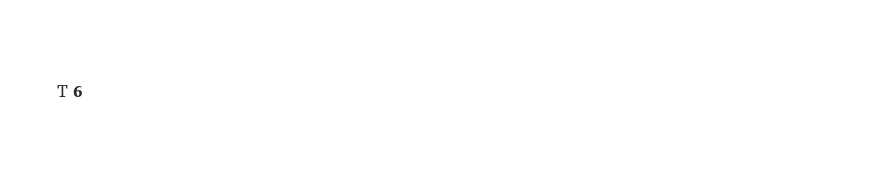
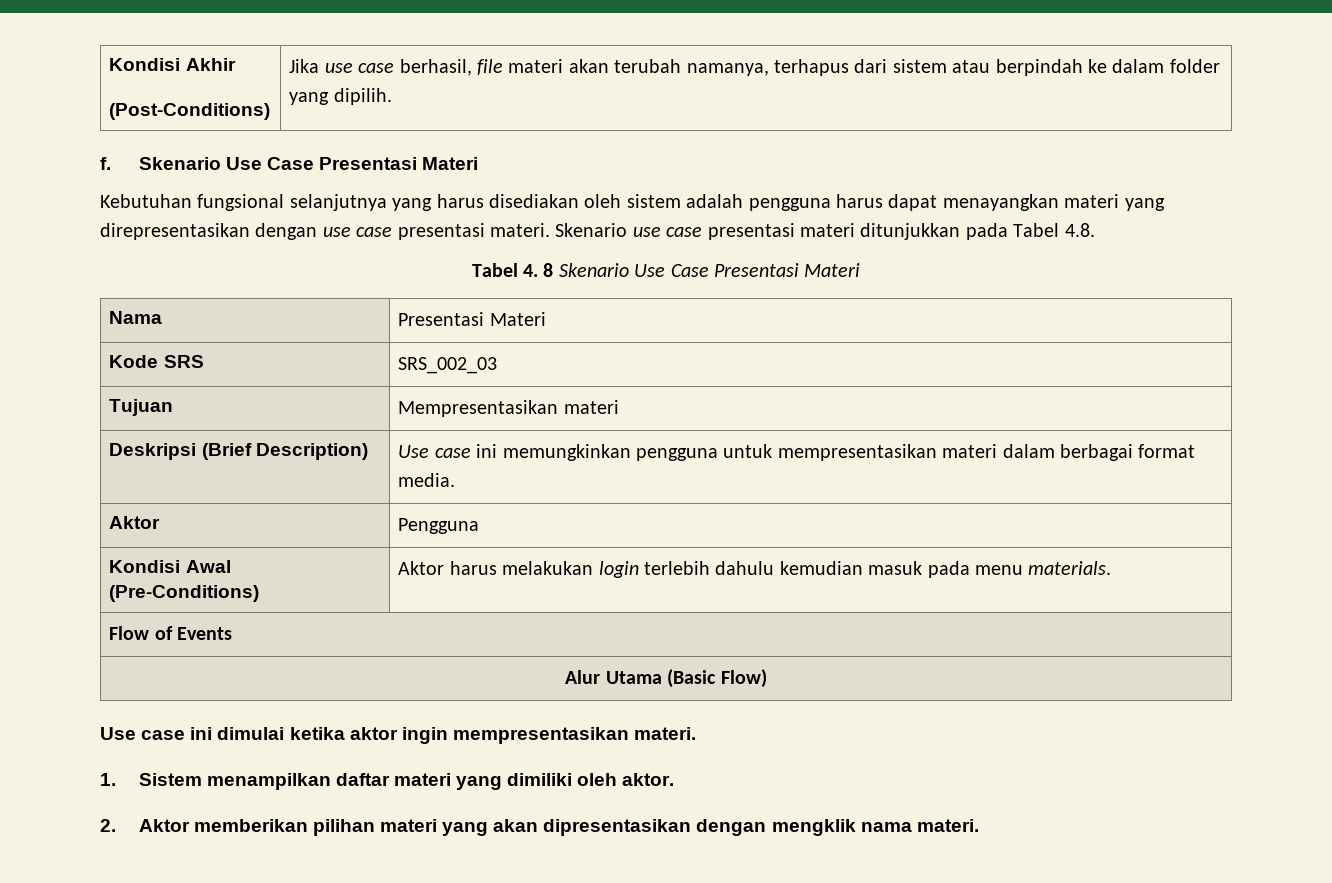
[57,85,84,97] T 6 -> [109,58,236,71] [109,103,271,120] [289,59,1220,76] [289,88,392,105] [100,157,479,170] [100,194,1165,211] [100,223,1095,240] [471,263,861,277] [109,311,163,324] [398,312,546,326] [109,355,204,368] [398,357,498,374] [109,399,174,416] [398,400,619,417] [109,443,368,460] [398,444,1196,461] [398,473,456,487] [109,516,161,529] [398,518,480,534] [109,560,231,573] [109,585,260,602] [398,561,1112,578] [109,626,233,640] [565,669,767,688] [100,727,697,744] [100,773,675,790] [100,819,979,836] Kondisi Akhir // (Post-Conditions) | Jika use case berhasil, file materi akan terubah namanya, terhapus dari sistem atau berpindah ke dalam folder yang dipilih. // f. Skenario Use Case Presentasi Materi // Kebutuhan fungsional selanjutnya yang harus disediakan oleh sistem adalah pengguna harus dapat menayangkan materi yang direpresentasikan dengan use case presentasi materi. Skenario use case presentasi materi ditunjukkan pada Tabel 4.8. // Tabel 4. 8 Skenario Use Case Presentasi Materi // Nama | Presentasi Materi // Kode SRS | SRS_002_03 // Tujuan | Mempresentasikan materi // Deskripsi (Brief Description) | Use case ini memungkinkan pengguna untuk mempresentasikan materi dalam berbagai format media. // Aktor | Pengguna // Kondisi Awal (Pre-Conditions) | Aktor harus melakukan login terlebih dahulu kemudian masuk pada menu materials. // Flow of Events // Alur Utama (Basic Flow) // Use case ini dimulai ketika aktor ingin mempresentasikan materi. // 1. Sistem menampilkan daftar materi yang dimiliki oleh aktor. // 2. Aktor memberikan pilihan materi yang akan dipresentasikan dengan mengklik nama materi.

